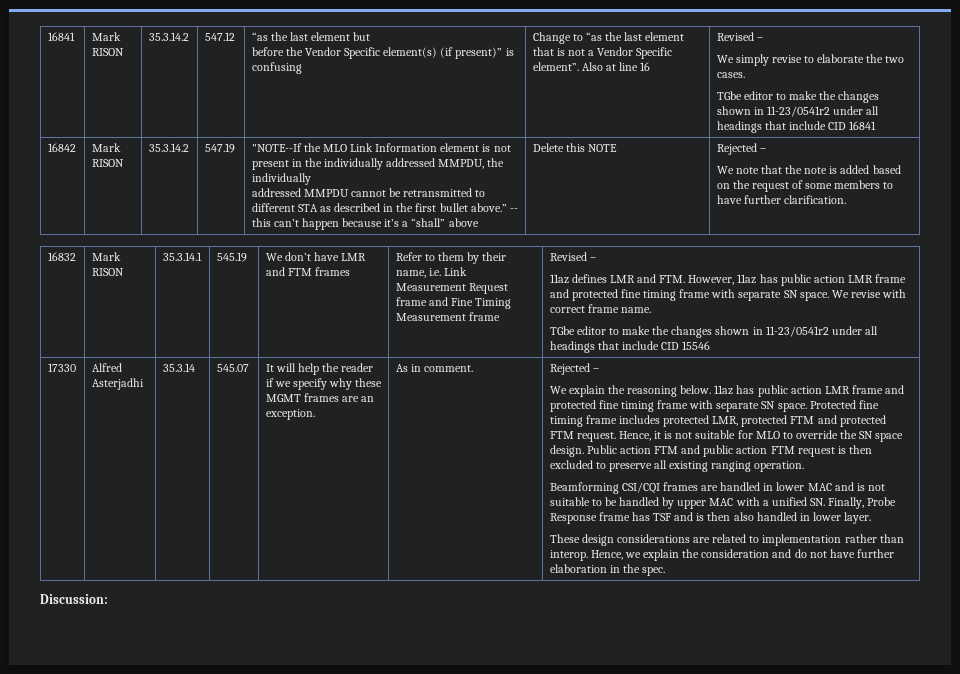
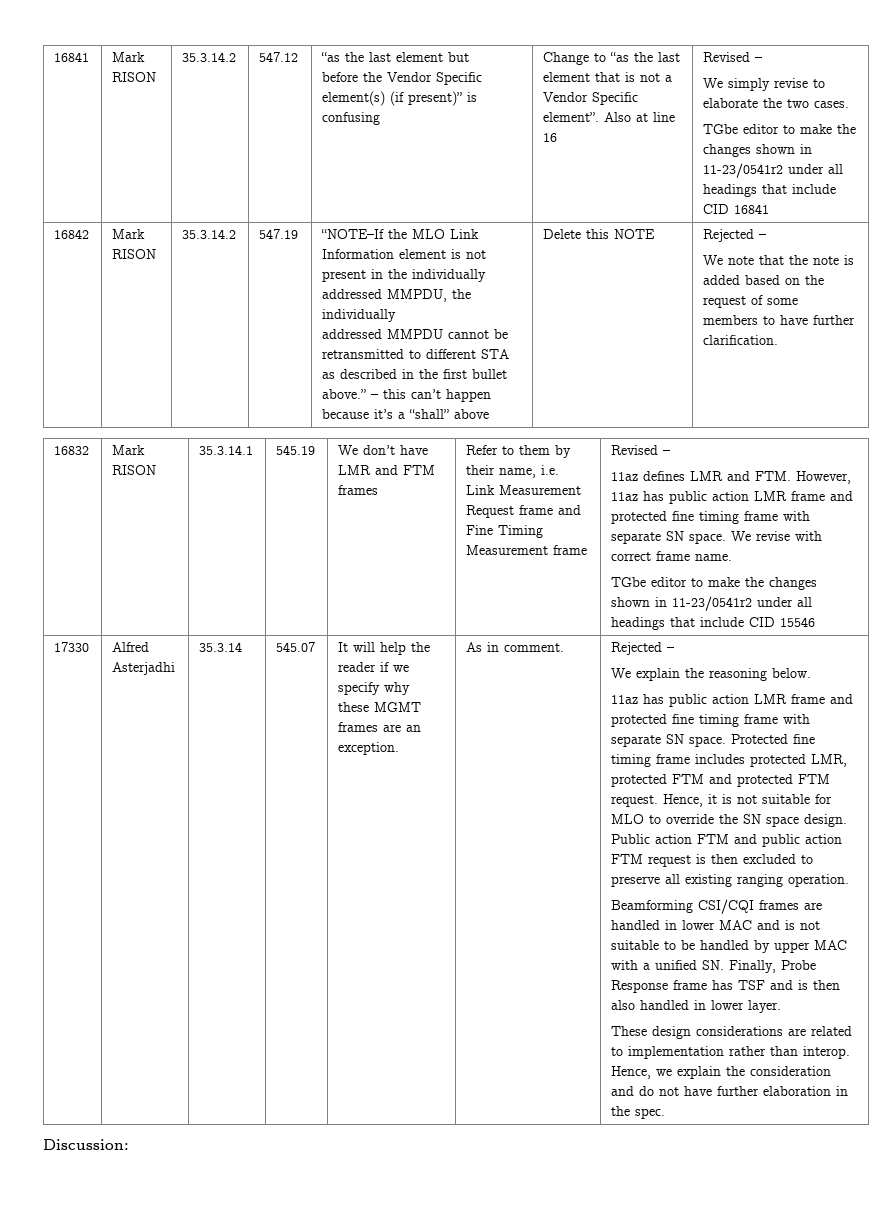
[251,143,302,152] "NOTE--If -> [321,229,385,239] “NOTE–If
[509,208,518,212] -- -> [371,394,379,399] –
(712, 389) none -> (812, 673) //

